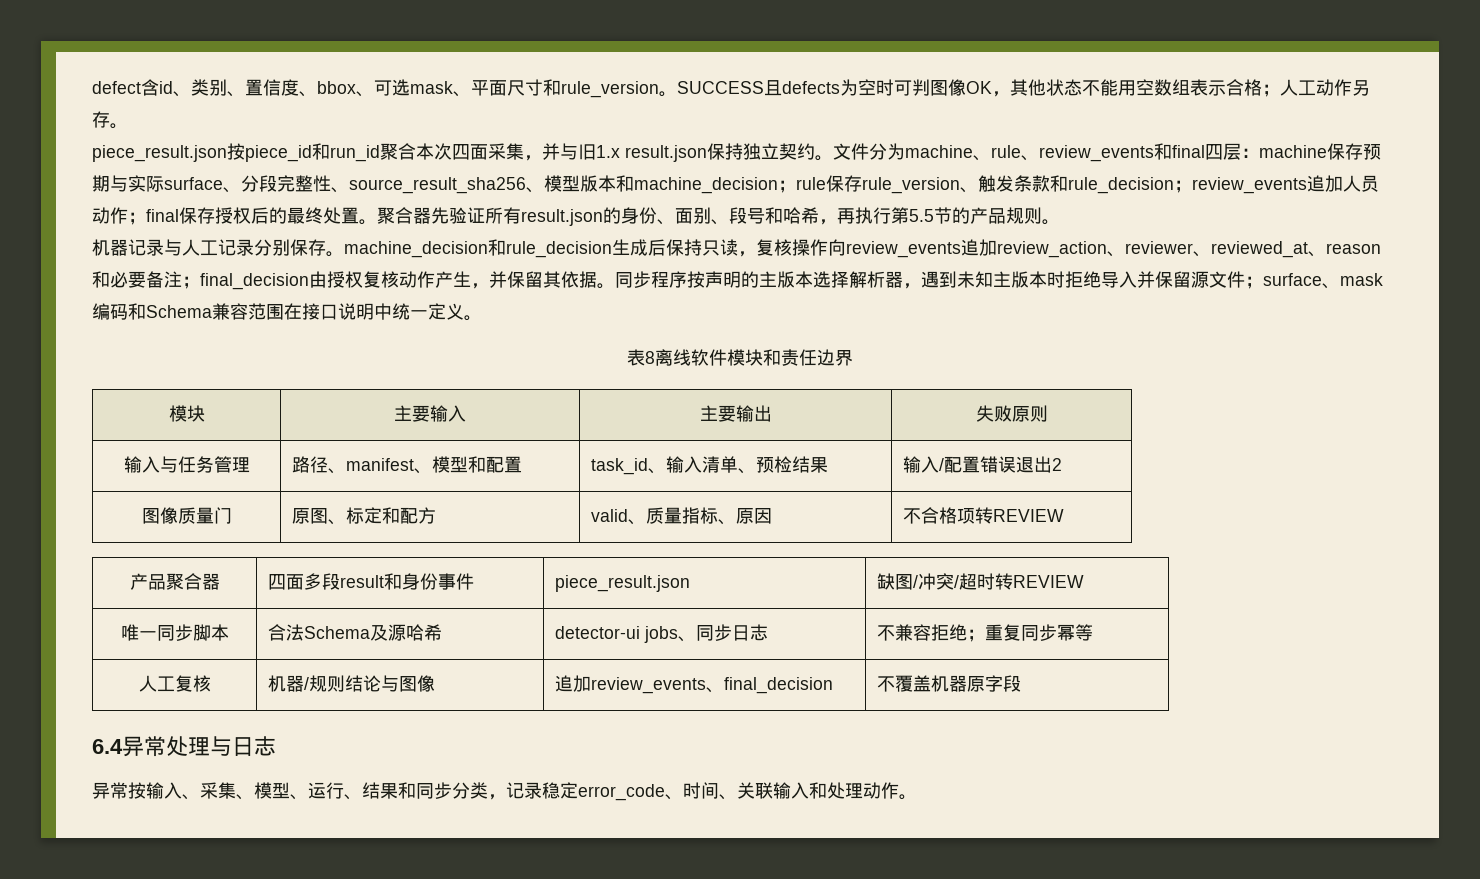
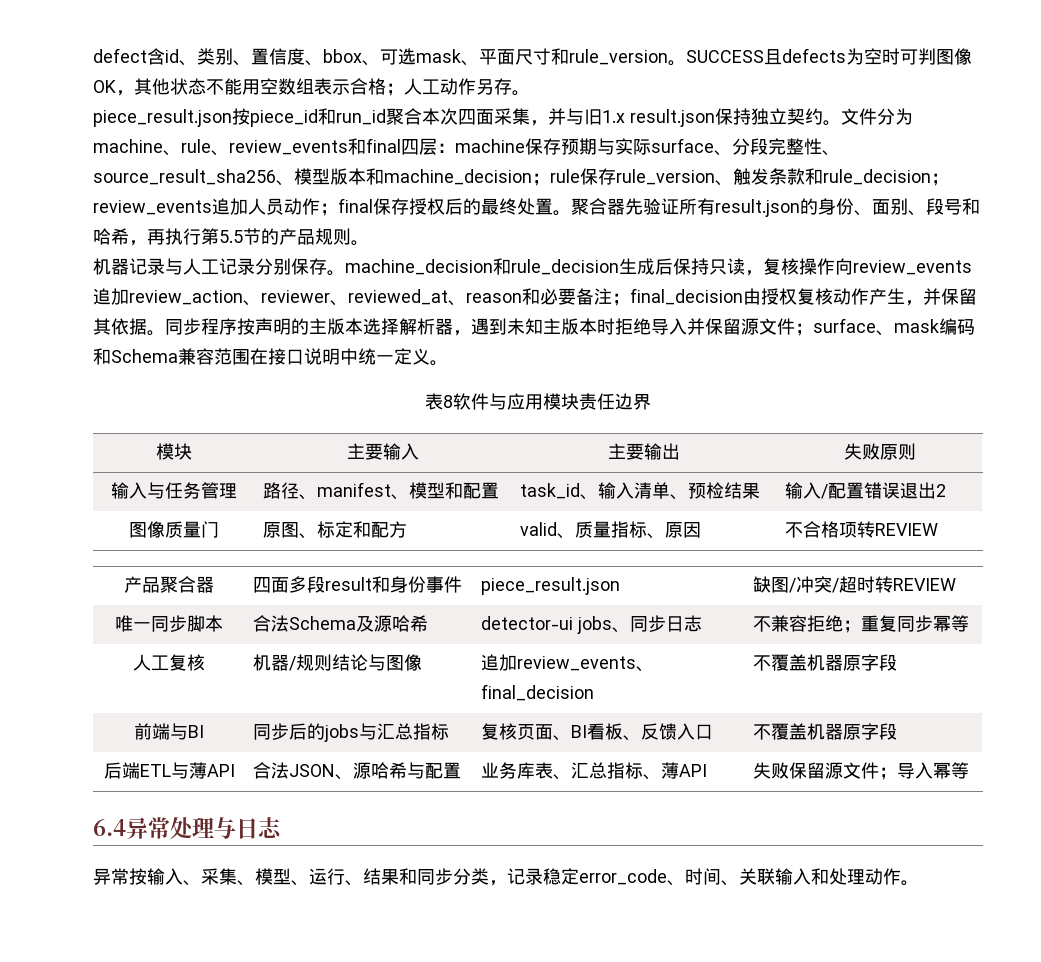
[655,349,781,366] 离线软件模块和 -> [453,393,579,410] 软件与应用模块
(1022, 683) none -> [134,723,204,740] [253,723,450,742] [481,723,714,741] [753,723,898,740] [103,762,235,779] [253,762,462,780] [481,762,708,780] [753,762,970,780] // 前端与BI | 同步后的jobs与汇总指标 | 复核页面、BI看板、反馈入口 | 不覆盖机器原字段 // 后端ETL与薄API | 合法JSON、源哈希与配置 | 业务库表、汇总指标、薄API | 失败保留源文件；导入幂等

